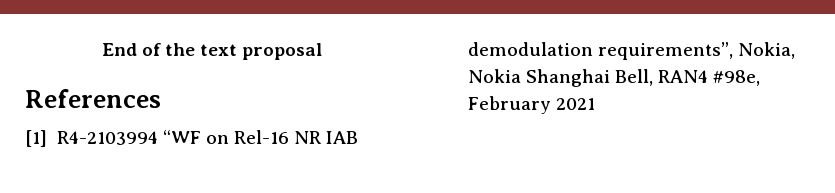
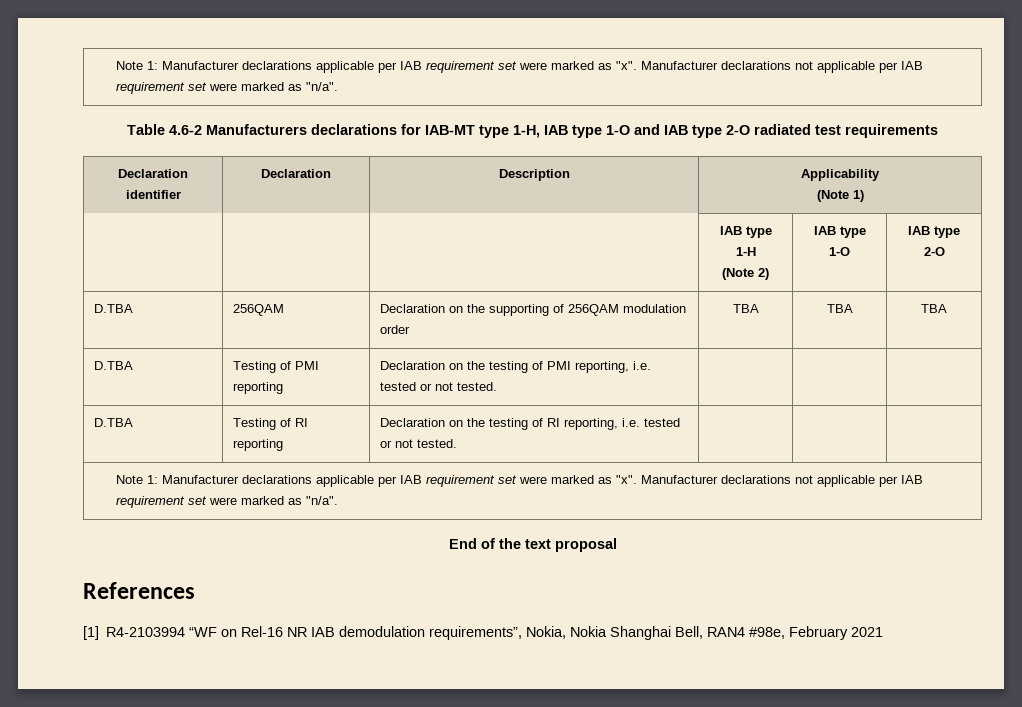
(101, 49) none -> [115,61,923,73] [115,82,338,94] [127,124,938,138] [118,169,188,178] [125,190,181,199] [261,169,331,178] [498,169,570,181] [801,169,880,181] [816,190,864,202] [719,226,772,238] [735,247,756,256] [722,268,769,280] [813,226,866,238] [829,247,850,256] [908,226,960,238] [923,247,945,256] [93,304,133,313] [232,304,284,316] [379,304,686,316] [379,325,410,334] [732,304,759,313] [826,304,853,313] [921,304,947,313] [93,361,133,370] [232,361,319,373] [232,382,283,394] [379,361,651,373] [379,382,497,391] [93,418,133,427] [232,418,308,430] [232,439,283,451] [379,418,680,430] [379,439,457,448] [115,475,923,487] [115,496,338,508] Note 1: Manufacturer declarations applicable per IAB requirement set were marked as "x". Manufacturer declarations not applicable per IAB requirement set were marked as "n/a". // Table 4.6-2 Manufacturers declarations for IAB-MT type 1-H, IAB type 1-O and IAB type 2-O radiated test requirements // Declaration identifier | Declaration | Description | Applicability // (Note 1) // | | | IAB type 1-H // (Note 2) | IAB type 1-O | IAB type 2-O // D.TBA | 256QAM | Declaration on the supporting of 256QAM modulation order | TBA | TBA | TBA // D.TBA | Testing of PMI reporting | Declaration on the testing of PMI reporting, i.e. tested or not tested. | | | // D.TBA | Testing of RI reporting | Declaration on the testing of RI reporting, i.e. tested or not tested. | | | // Note 1: Manufacturer declarations applicable per IAB requirement set were marked as "x". Manufacturer declarations not applicable per IAB requirement set were marked as "n/a". //

